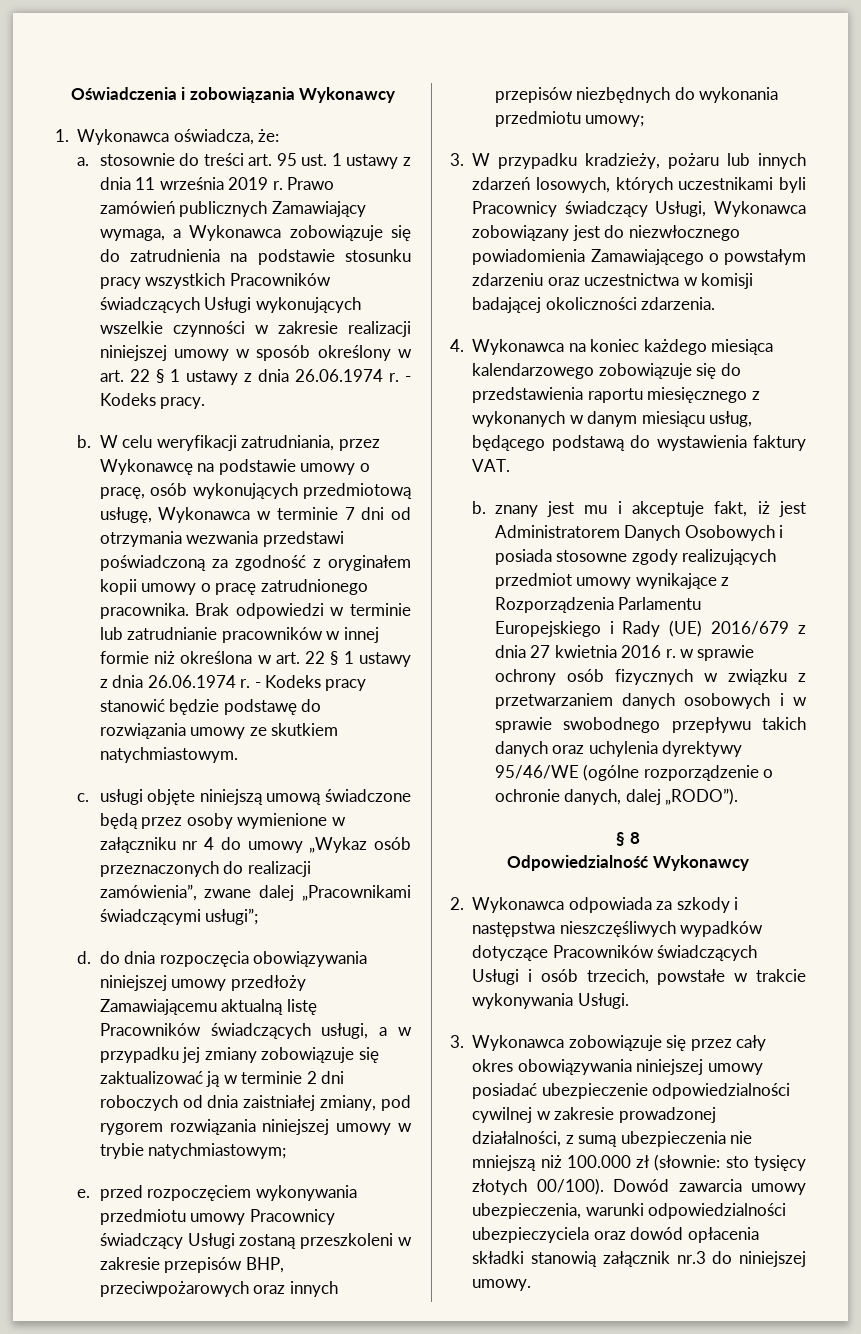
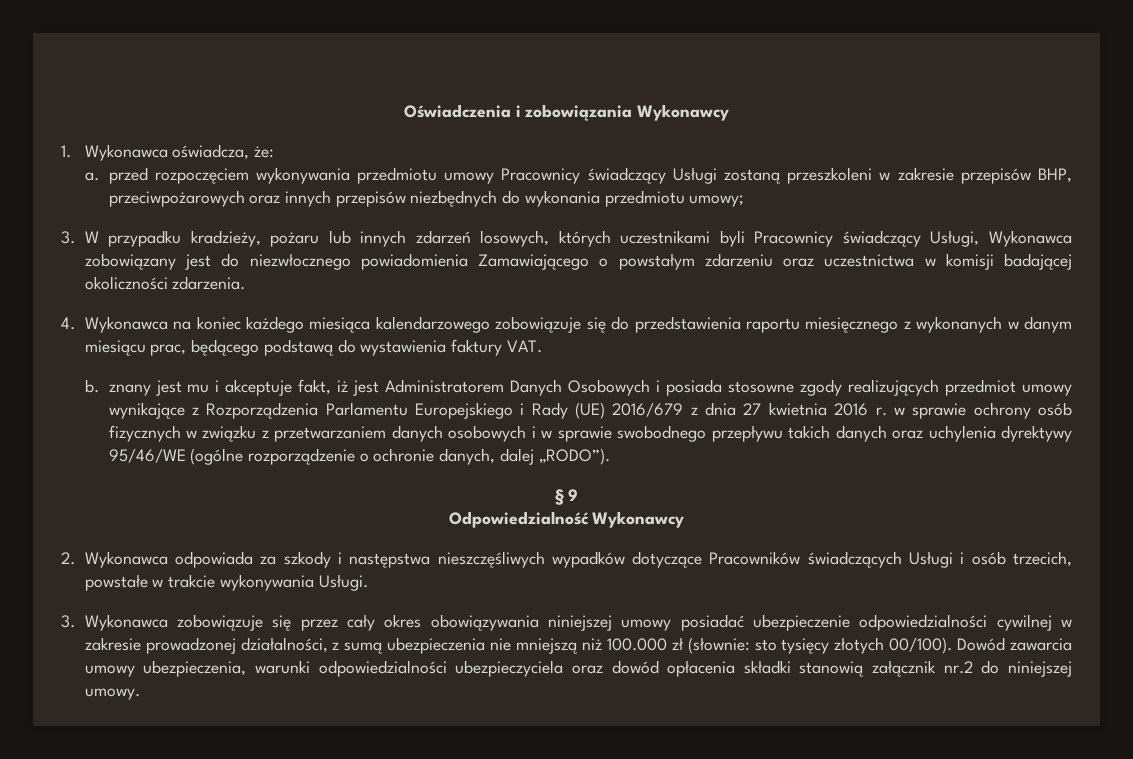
[99,153,411,169] [99,177,334,190] [99,201,366,217] [99,225,411,241] [99,249,411,265] [99,273,331,289] [99,297,361,313] [99,321,411,337] [99,345,412,361] [99,369,411,385] [99,393,206,409] [77,435,380,451] [99,459,370,475] [99,483,412,499] [99,507,411,523] [99,531,344,547] [99,555,411,571] [99,579,368,595] [99,603,411,619] [99,627,379,643] [99,651,411,667] [99,675,367,691] [99,699,322,715] [99,723,339,739] [99,747,238,763] [77,789,411,805] [99,813,346,829] [99,837,411,853] [99,861,311,877] [99,884,411,901] [99,908,259,925] [77,951,368,967] [99,975,306,991] [99,999,317,1015] [99,1023,412,1039] [99,1047,379,1063] [99,1071,344,1087] [99,1095,411,1111] [99,1119,412,1135] [99,1143,287,1159] [77,1189,91,1198] stosownie do treści art. 95 ust. 1 ustawy z dnia 11 września 2019 r. Prawo zamówień publicznych Zamawiający wymaga, a Wykonawca zobowiązuje się do zatrudnienia na podstawie stosunku pracy wszystkich Pracowników świadczących Usługi wykonujących wszelkie czynności w zakresie realizacji niniejszej umowy w sposób określony w art. 22 § 1 ustawy z dnia 26.06.1974 r. - Kodeks pracy. // b. W celu weryfikacji zatrudniania, przez Wykonawcę na podstawie umowy o pracę, osób wykonujących przedmiotową usługę, Wykonawca w terminie 7 dni od otrzymania wezwania przedstawi poświadczoną za zgodność z oryginałem kopii umowy o pracę zatrudnionego pracownika. Brak odpowiedzi w terminie lub zatrudnianie pracowników w innej formie niż określona w art. 22 § 1 ustawy z dnia 26.06.1974 r. - Kodeks pracy stanowić będzie podstawę do rozwiązania umowy ze skutkiem natychmiastowym. // c. usługi objęte niniejszą umową świadczone będą przez osoby wymienione w załączniku nr 4 do umowy „Wykaz osób przeznaczonych do realizacji zamówienia”, zwane dalej „Pracownikami świadczącymi usługi”; // d. do dnia rozpoczęcia obowiązywania niniejszej umowy przedłoży Zamawiającemu aktualną listę Pracowników świadczących usługi, a w przypadku jej zmiany zobowiązuje się zaktualizować ją w terminie 2 dni roboczych od dnia zaistniałej zmiany, pod rygorem rozwiązania niniejszej umowy w trybie natychmiastowym; // e. -> (99, 176) none
[709,411,753,427] usług, -> [150,344,187,356] prac,
[629,832,640,844] 8 -> [568,489,579,501] 9
[676,1251,706,1264] nr.3 -> [943,661,973,674] nr.2

